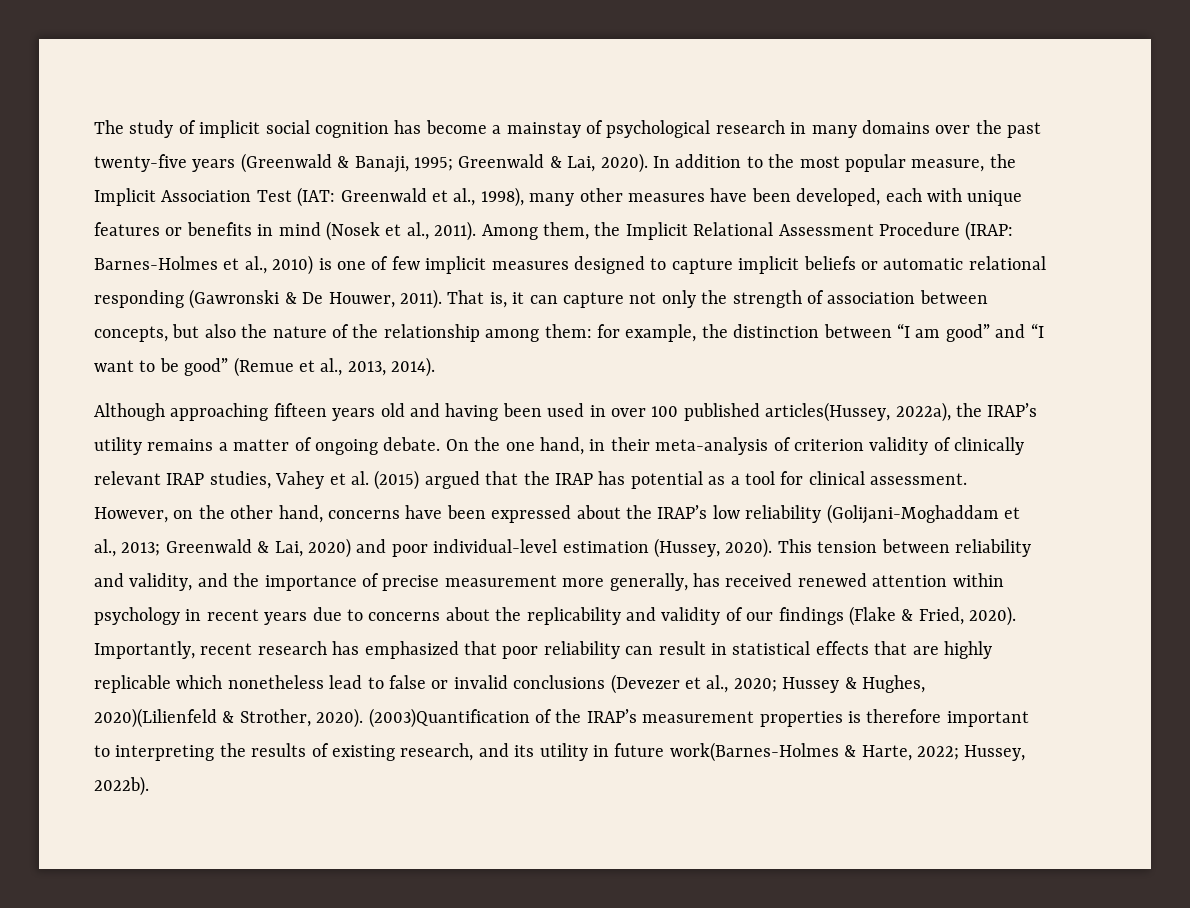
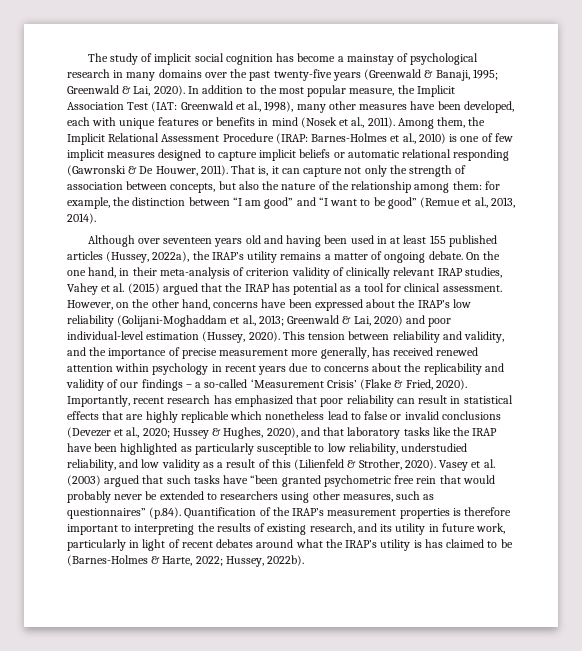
[170,403,327,421] approaching fifteen -> [137,237,213,244] over seventeen
[610,402,891,422] over 100 published articles(Hussey, -> [390,235,497,247] [67,251,150,263] at least 155 published articles (Hussey,
(844, 616) none -> [185,379,357,388] – a so-called ‘Measurement Crisis’
[94,708,530,728] 2020)(Lilienfeld & Strother, 2020). (2003)Quantification -> [266,427,498,439] [67,443,468,455] [67,459,495,471] [67,475,495,487] [67,491,435,503] [67,507,257,519] 2020), and that laboratory tasks like the IRAP have been highlighted as particularly susceptible to low reliability, understudied reliability, and low validity as a result of this (Lilienfeld & Strother, 2020). Vasey et al. (2003) argued that such tasks have “been granted psychometric free rein that would probably never be extended to researchers using other measures, such as questionnaires” (p.84). Quantification
[669,742,839,762] work(Barnes-Holmes -> [476,523,506,534] [67,539,513,551] [67,555,148,566] work, particularly in light of recent debates around what the IRAP’s utility is has claimed to be (Barnes-Holmes

